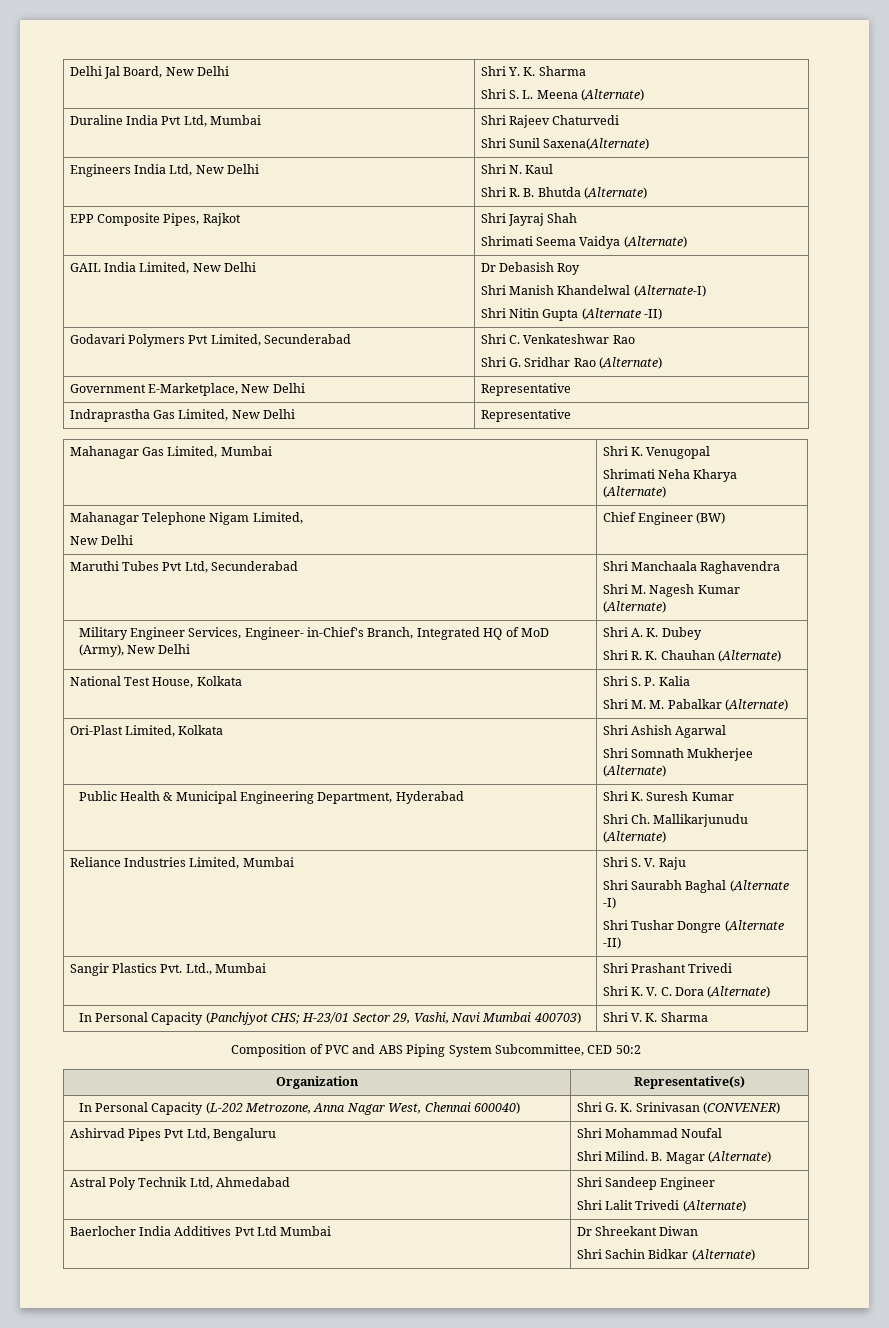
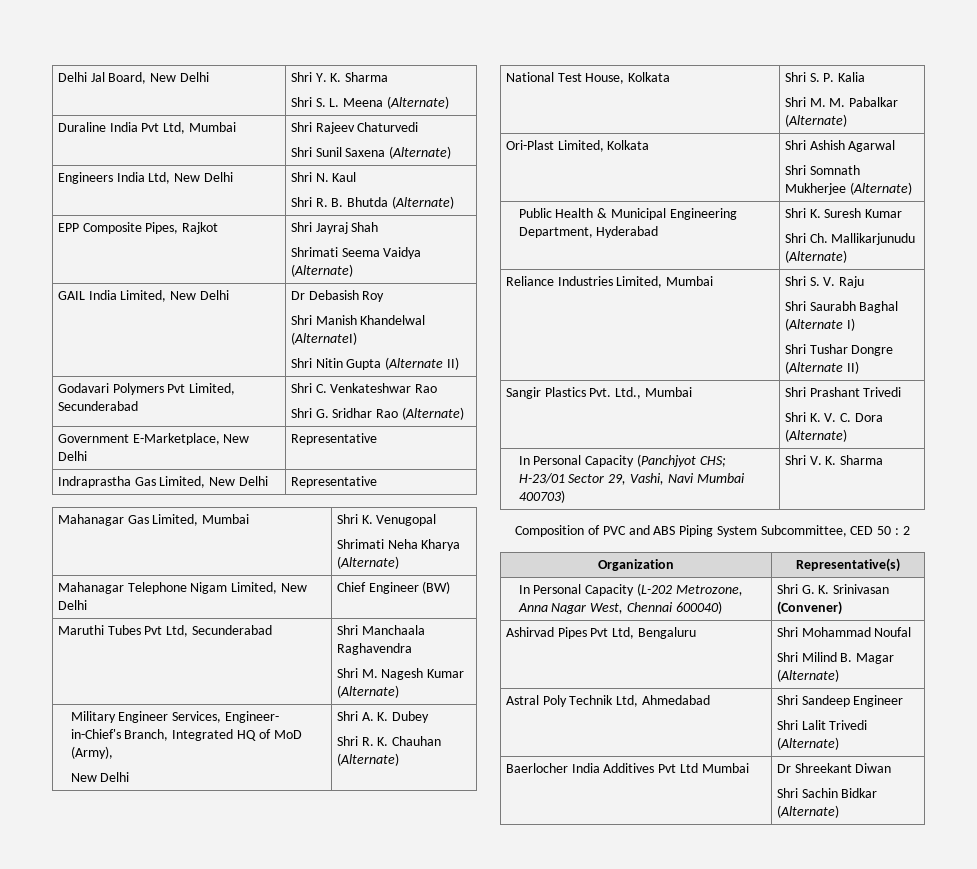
[543,138,650,150] Saxena(Alternate) -> [345,146,452,159] Saxena (Alternate)
[633,285,706,297] (Alternate-I) -> [290,332,357,345] (AlternateI)
[644,308,663,320] -II) -> [447,357,460,370] II)
(303, 518) // -> (278, 588) none
(124, 650) none -> (113, 752) //
[602,897,616,909] -I) -> [846,318,855,331] I)
[602,937,621,949] -II) -> [846,361,859,374] II)
[615,1045,641,1054] 50:2 -> [877,526,910,535] 50 : 2
[703,1102,781,1114] (CONVENER) -> [776,601,842,615] (Convener)
[604,1151,648,1161] Milind. -> [801,652,837,662] Milind

